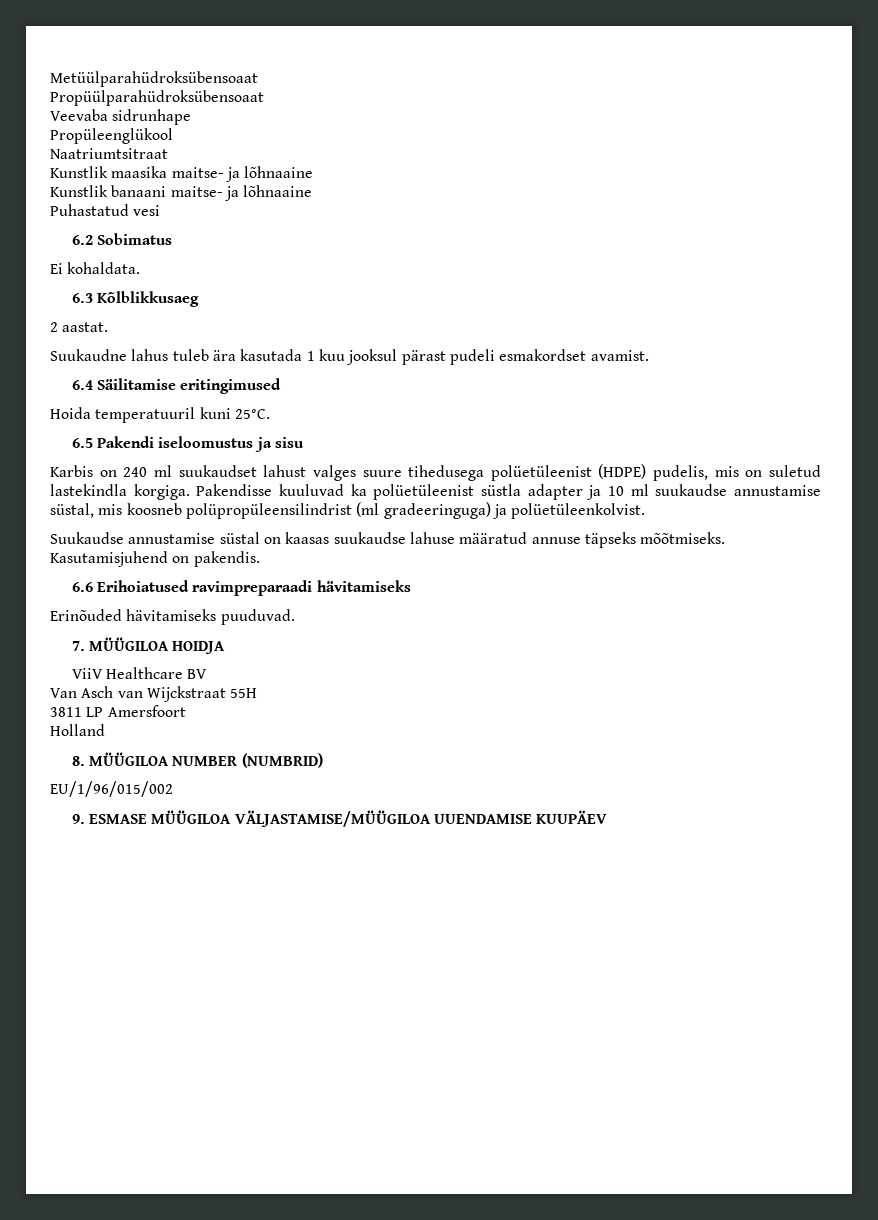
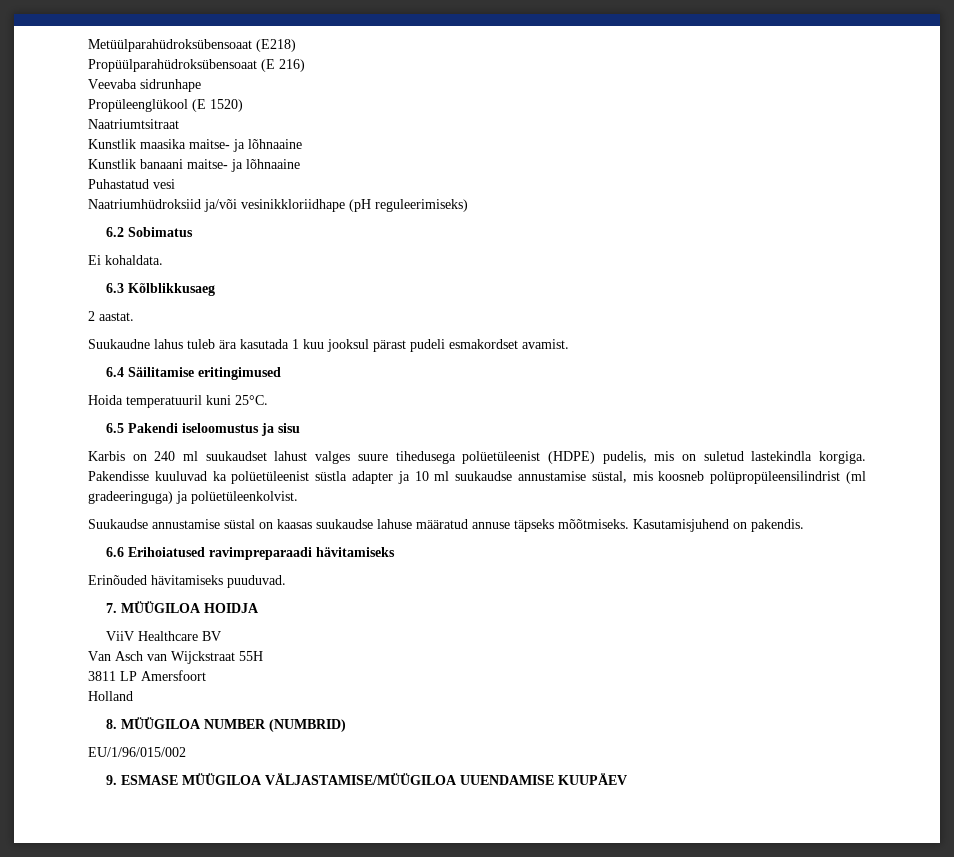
(258, 79) none -> [256,39,296,52] (E218)
(264, 98) none -> [261,59,305,72] (E 216)
(173, 136) none -> [192,99,243,112] (E 1520)
(161, 210) none -> [88,199,468,212] // Naatriumhüdroksiid ja/või vesinikkloriidhape (pH reguleerimiseks)

